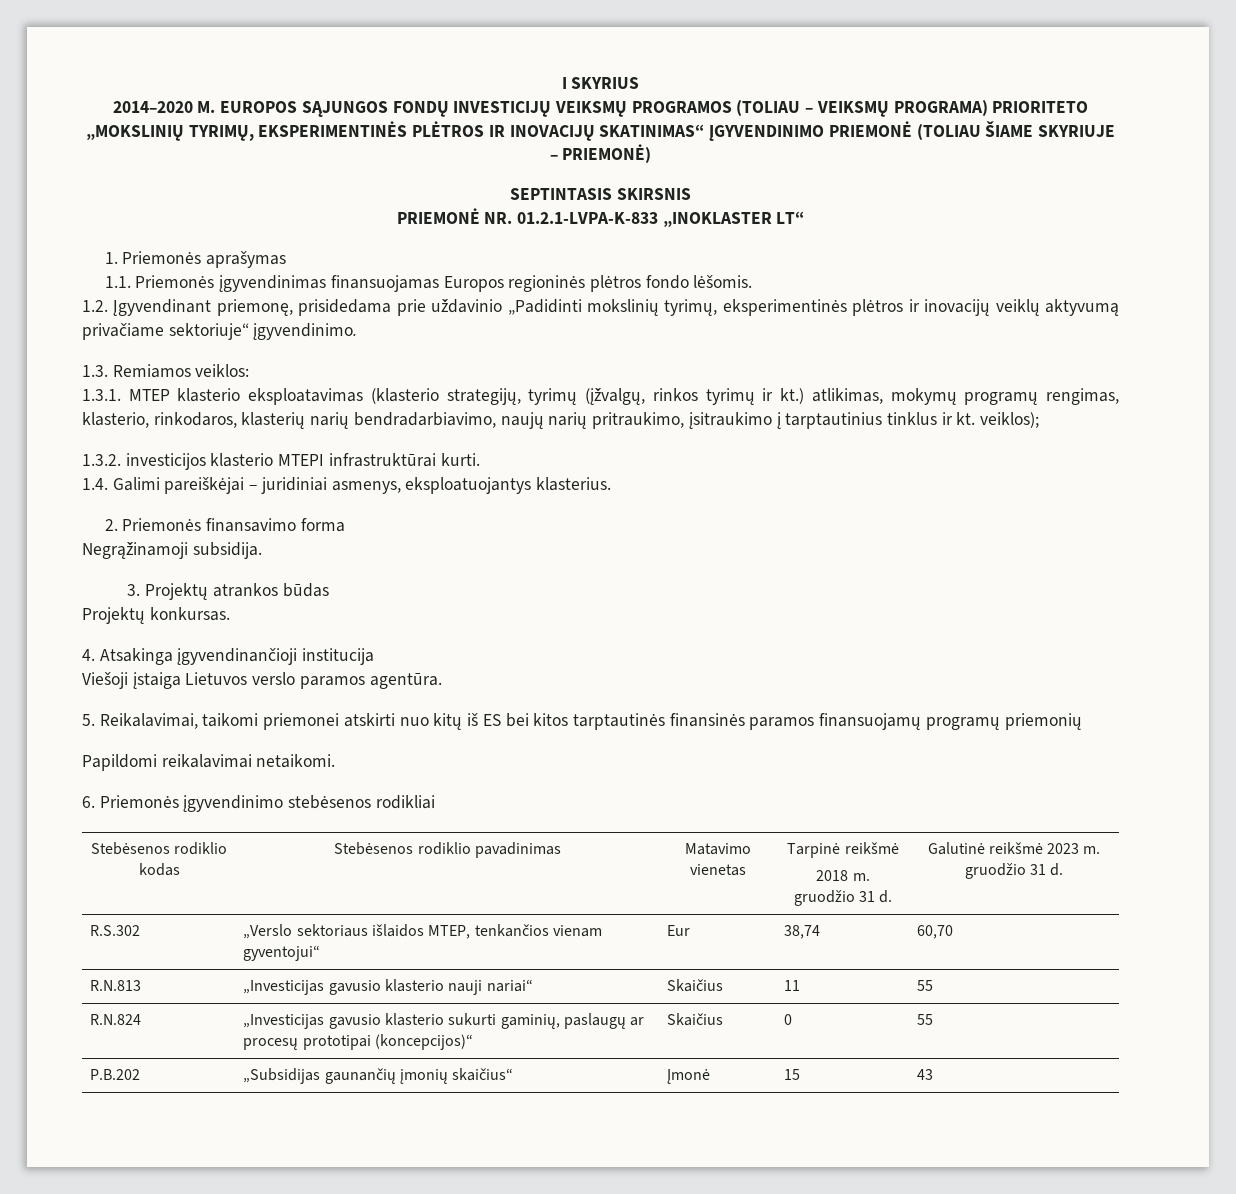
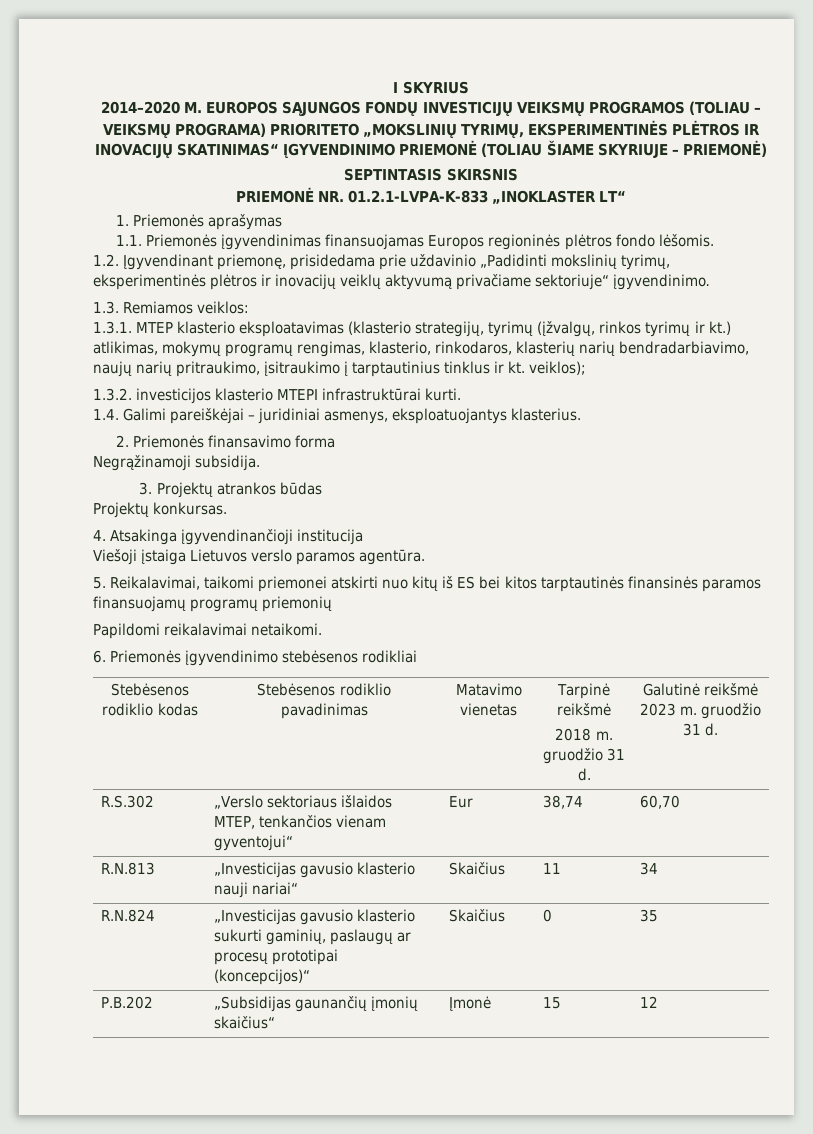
[917,980,934,991] 55 -> [639,862,658,875] 34
[917,1014,934,1025] 55 -> [639,909,658,922] 35
[917,1069,934,1080] 43 -> [639,996,658,1008] 12

